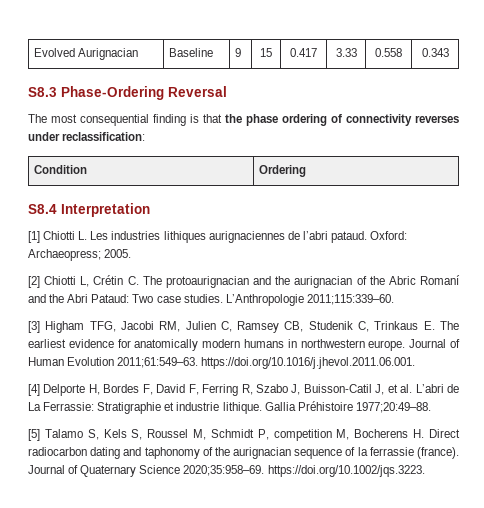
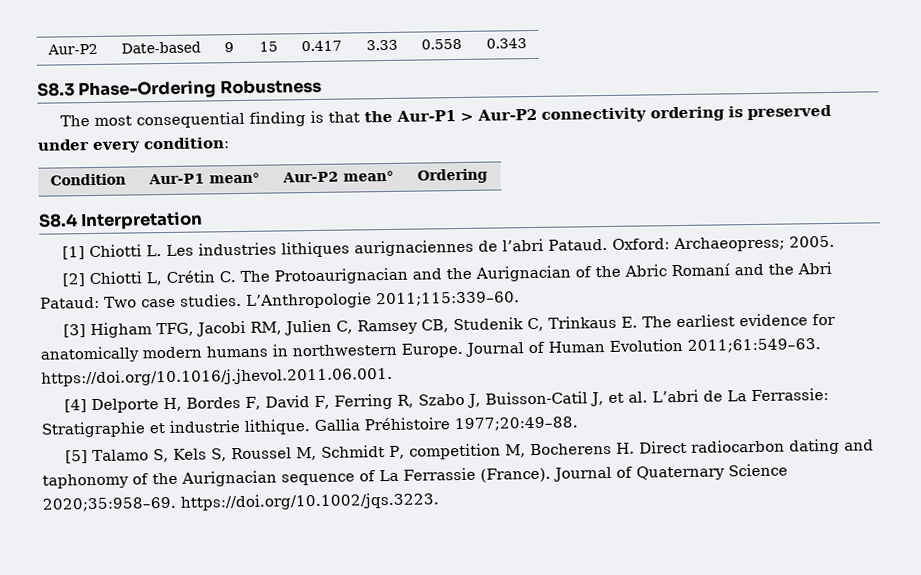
[34,48,139,60] [169,48,214,57] Evolved Aurignacian | Baseline -> [46,43,98,55] [120,41,201,54] Aur-P2 | Date-based
[168,86,227,97] Reversal -> [219,78,322,95] Robustness
[246,114,459,126] [28,132,146,141] [34,165,88,174] phase ordering of connectivity reverses under reclassification: // Condition -> [395,104,832,123] [37,137,230,153] [49,173,126,186] [147,172,260,185] [281,170,394,183] Aur-P1 > Aur-P2 connectivity ordering is preserved under every condition: // Condition | Aur-P1 mean° | Aur-P2 mean°
[330,231,367,243] pataud. -> [547,238,608,251] Pataud.
[165,276,353,288] protoaurignacian and the aurignacian -> [273,265,571,285] Protoaurignacian and the Aurignacian
[368,340,406,351] europe. -> [401,342,463,358] Europe.
[233,447,292,459] aurignacian -> [181,470,277,487] Aurignacian
[357,447,460,459] la ferrassie (france). -> [379,467,551,483] La Ferrassie (France).

